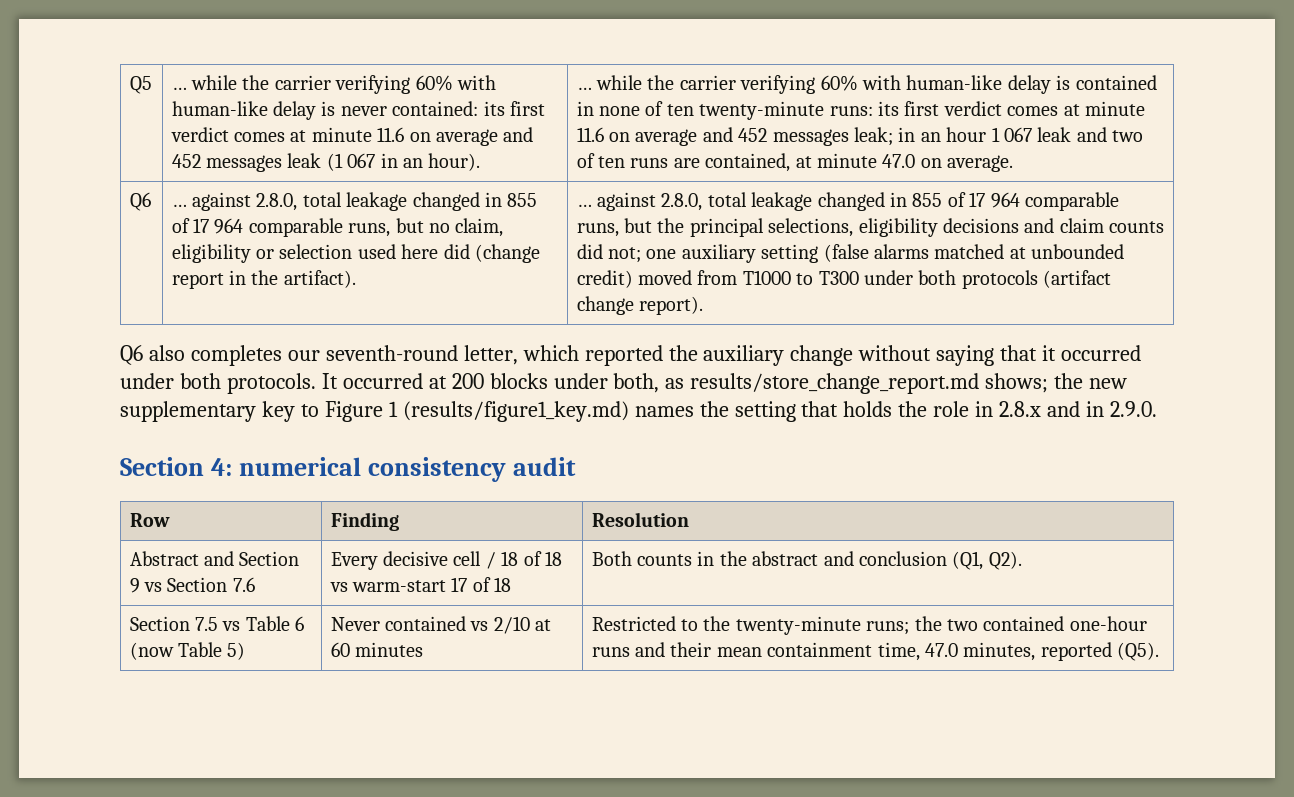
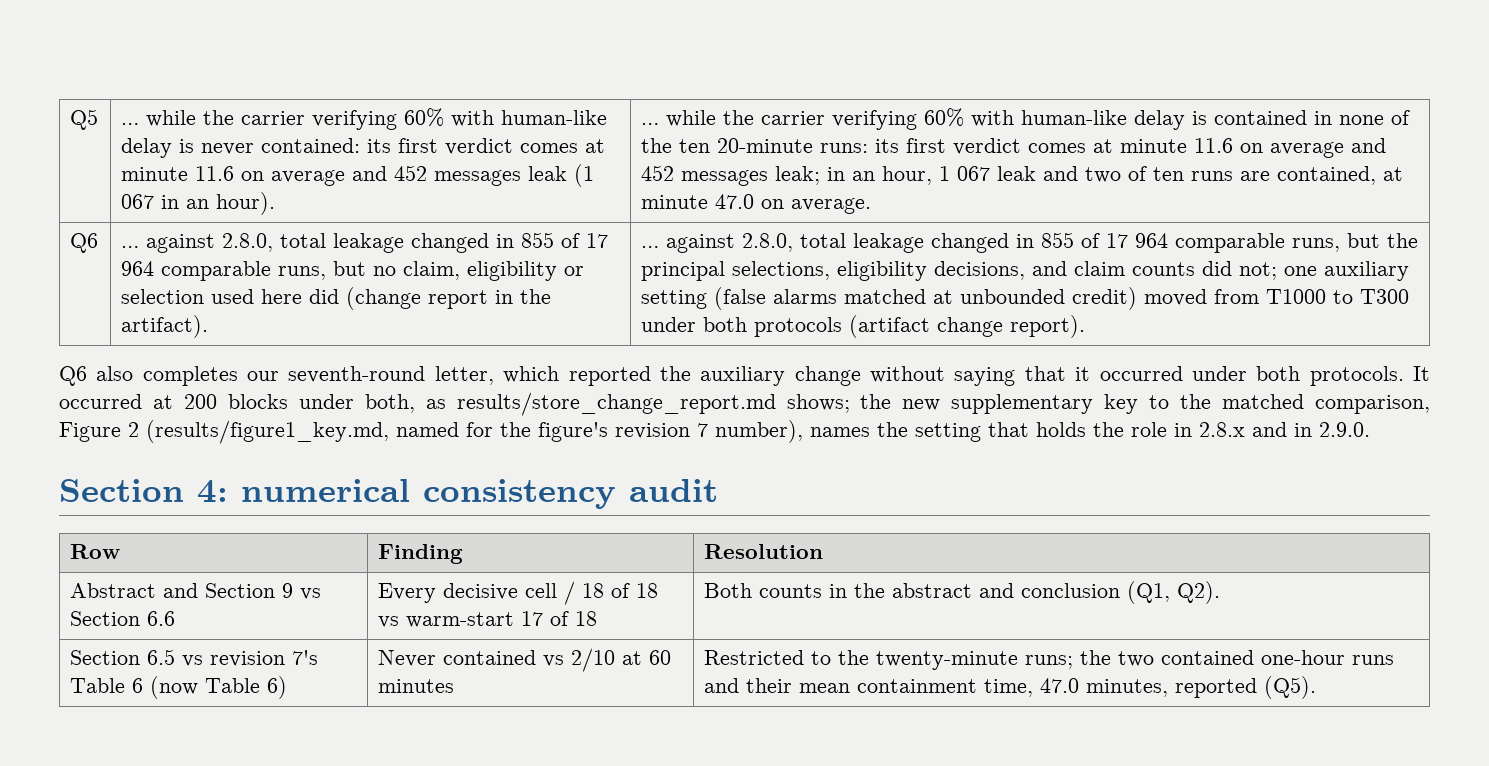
[666,101,825,120] ten twenty-minute -> [641,138,814,153] the ten 20-minute
[946,127,987,142] hour -> [882,166,933,185] hour,
[942,218,1019,233] decisions -> [934,261,1026,280] decisions,
[324,401,629,422] Figure 1 (results/figure1_key.md) -> [1180,394,1430,414] [59,420,803,444] the matched comparison, Figure 2 (results/figure1_key.md, named for the figure's revision 7 number),
[232,577,255,592] 7.6 -> [147,611,176,626] 6.6
[194,617,241,631] 7.5 vs -> [147,649,319,667] 6.5 vs revision 7's
[227,642,246,660] 5) -> [267,676,288,699] 6)

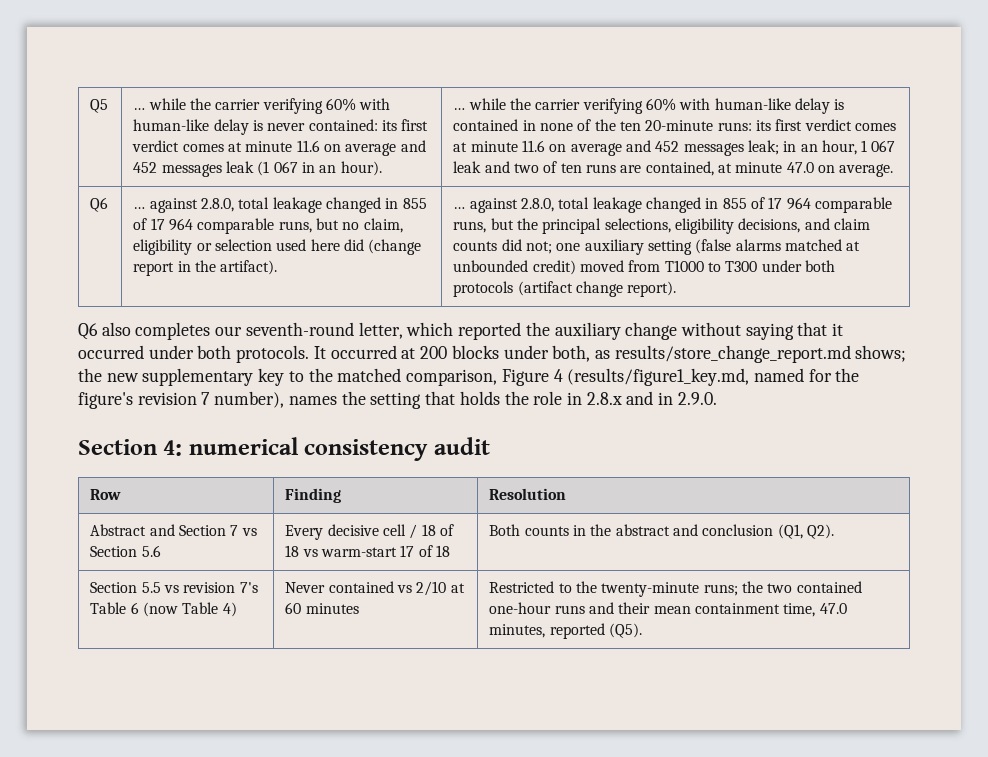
[128,422,139,437] 2 -> [553,369,563,382] 4
[282,583,294,598] 9 -> [230,525,239,536] 7
[147,611,176,626] 6.6 -> [141,545,161,557] 5.6
[147,649,176,665] 6.5 -> [141,582,161,593] 5.5
[267,676,288,699] 6) -> [222,602,237,617] 4)

